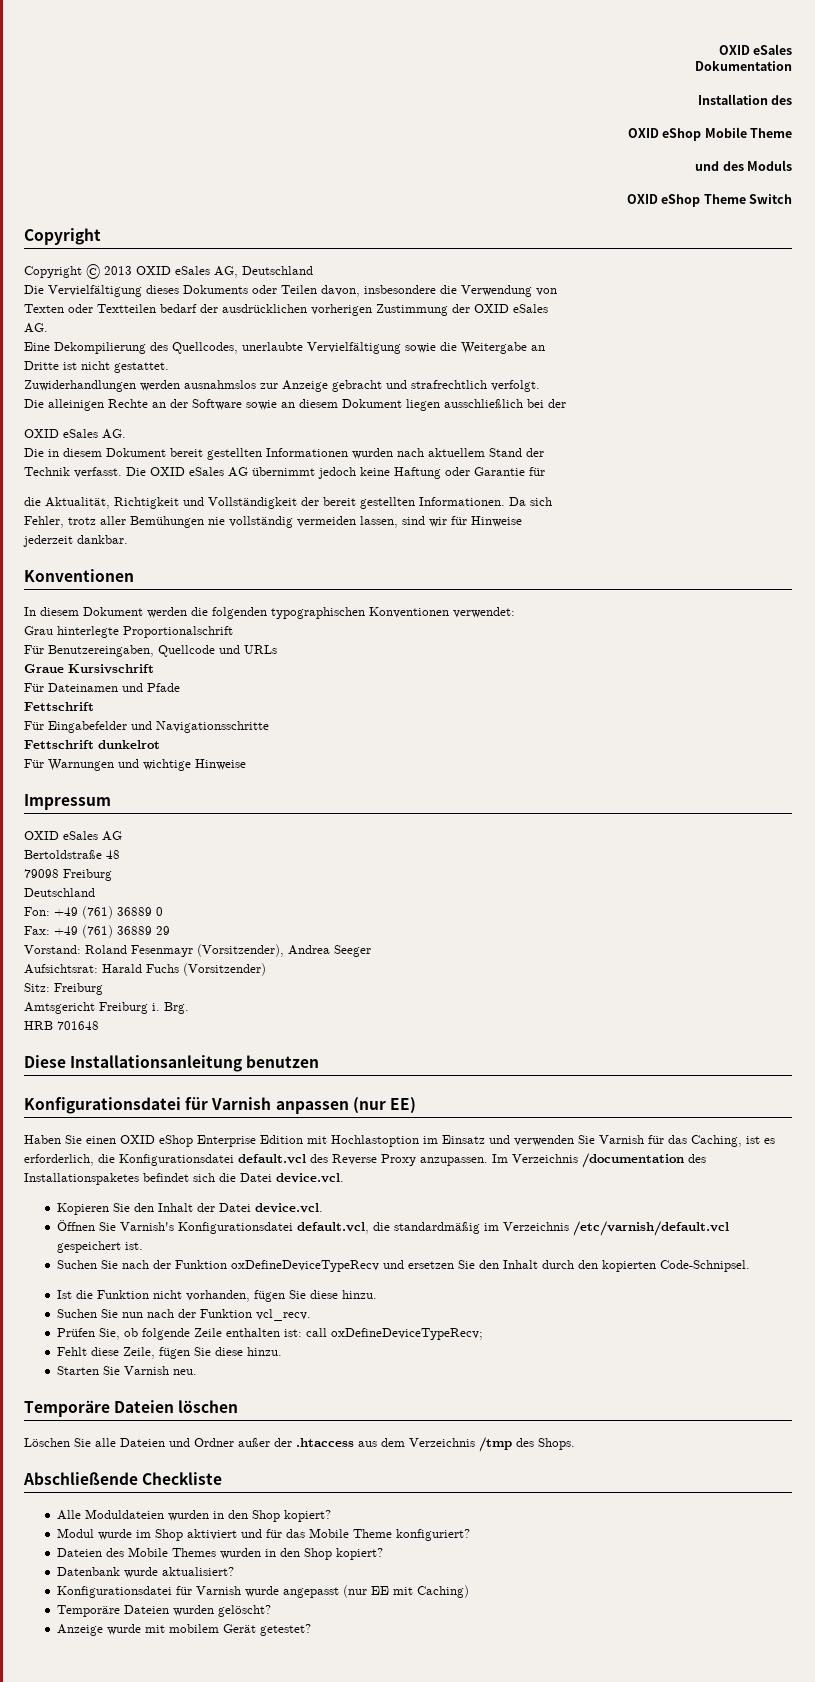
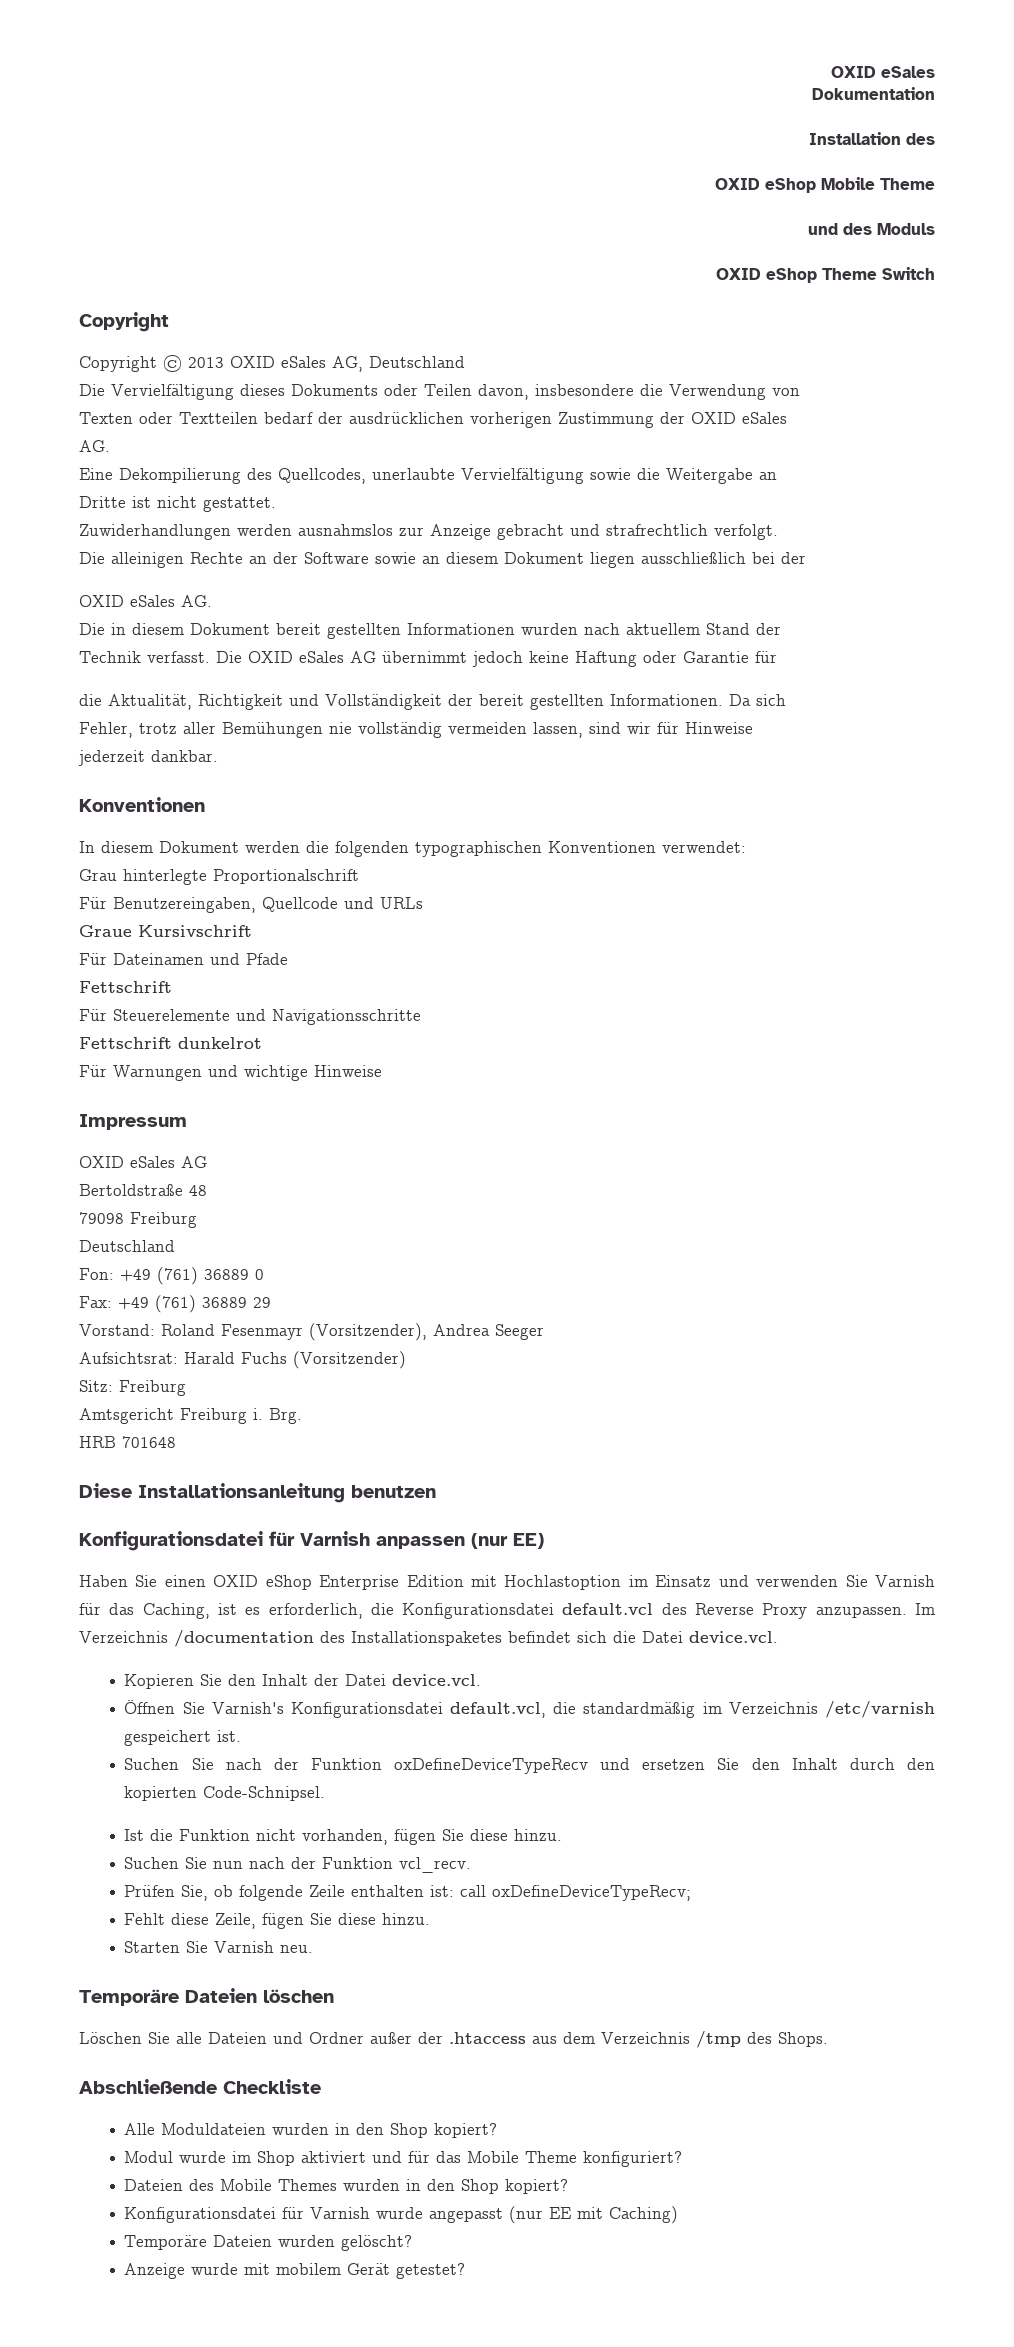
[48,721,127,733] Eingabefelder -> [113,1009,230,1021] Steuerelemente
[572,1221,729,1236] /etc/varnish/default.vcl -> [825,1701,935,1718] /etc/varnish
[56,1567,234,1578] // Datenbank wurde aktualisiert? -> (569, 2186) none

